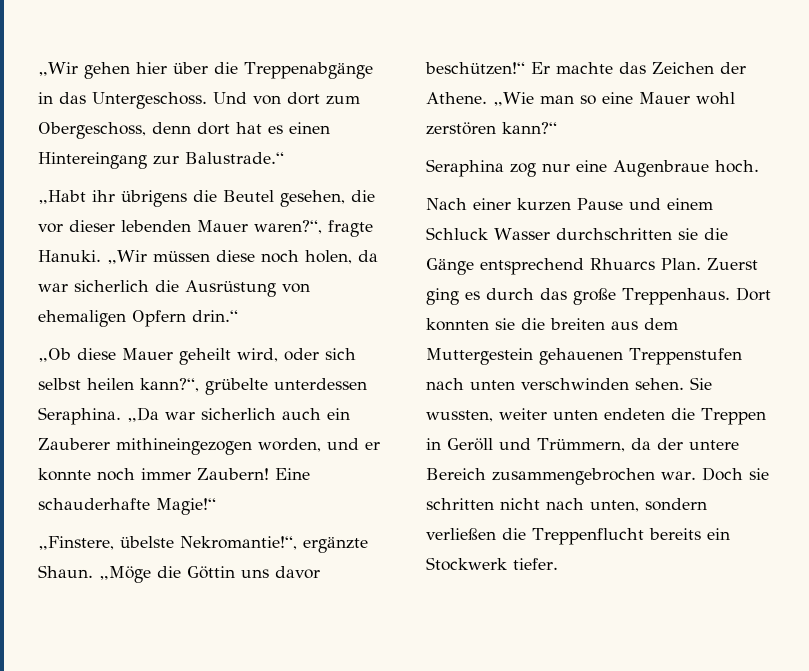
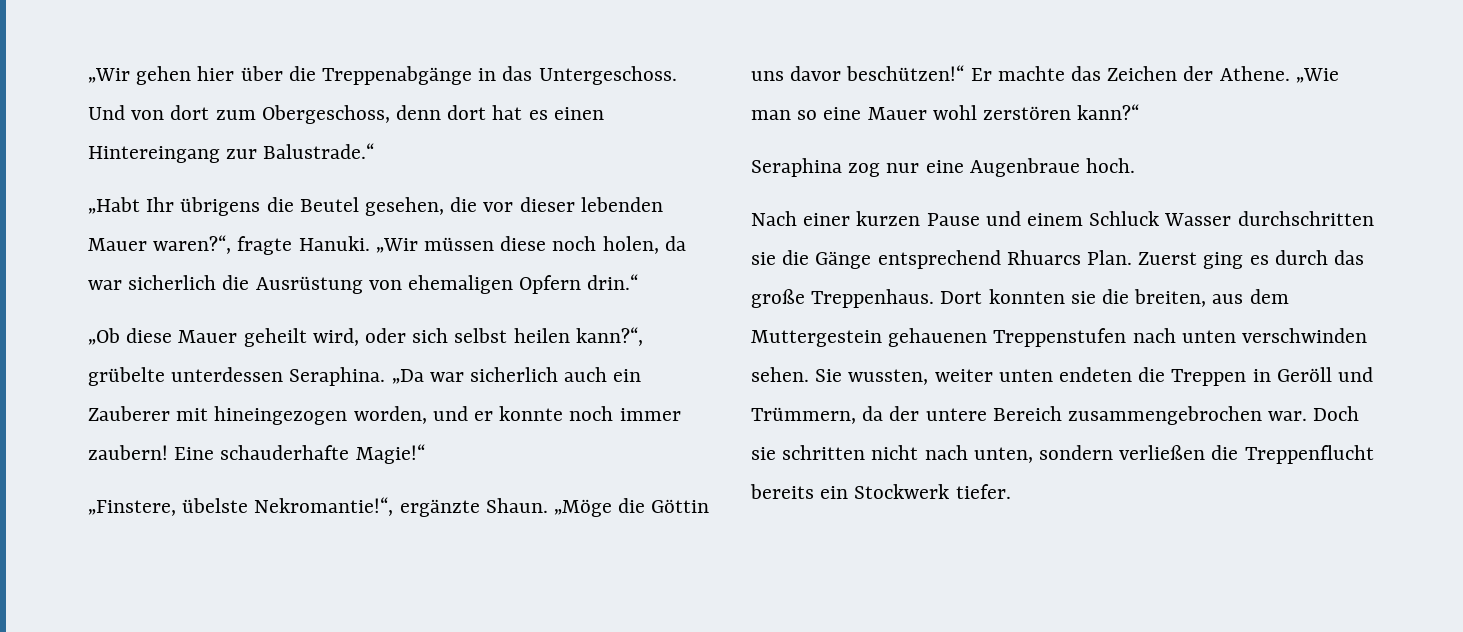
[92,190,115,202] ihr -> [146,197,175,212] Ihr
[116,438,252,455] mithineingezogen -> [176,406,348,425] mit hineingezogen
[197,468,269,480] Zaubern! -> [88,445,168,460] zaubern!
[550,318,605,330] breiten -> [1134,289,1207,307] breiten,

